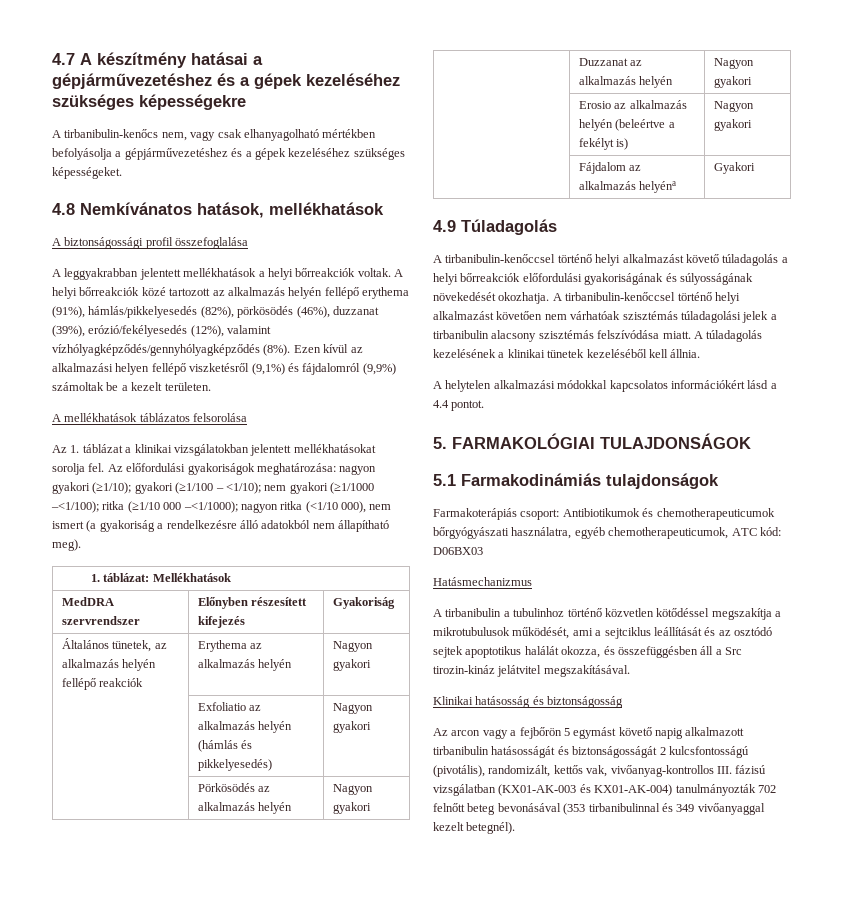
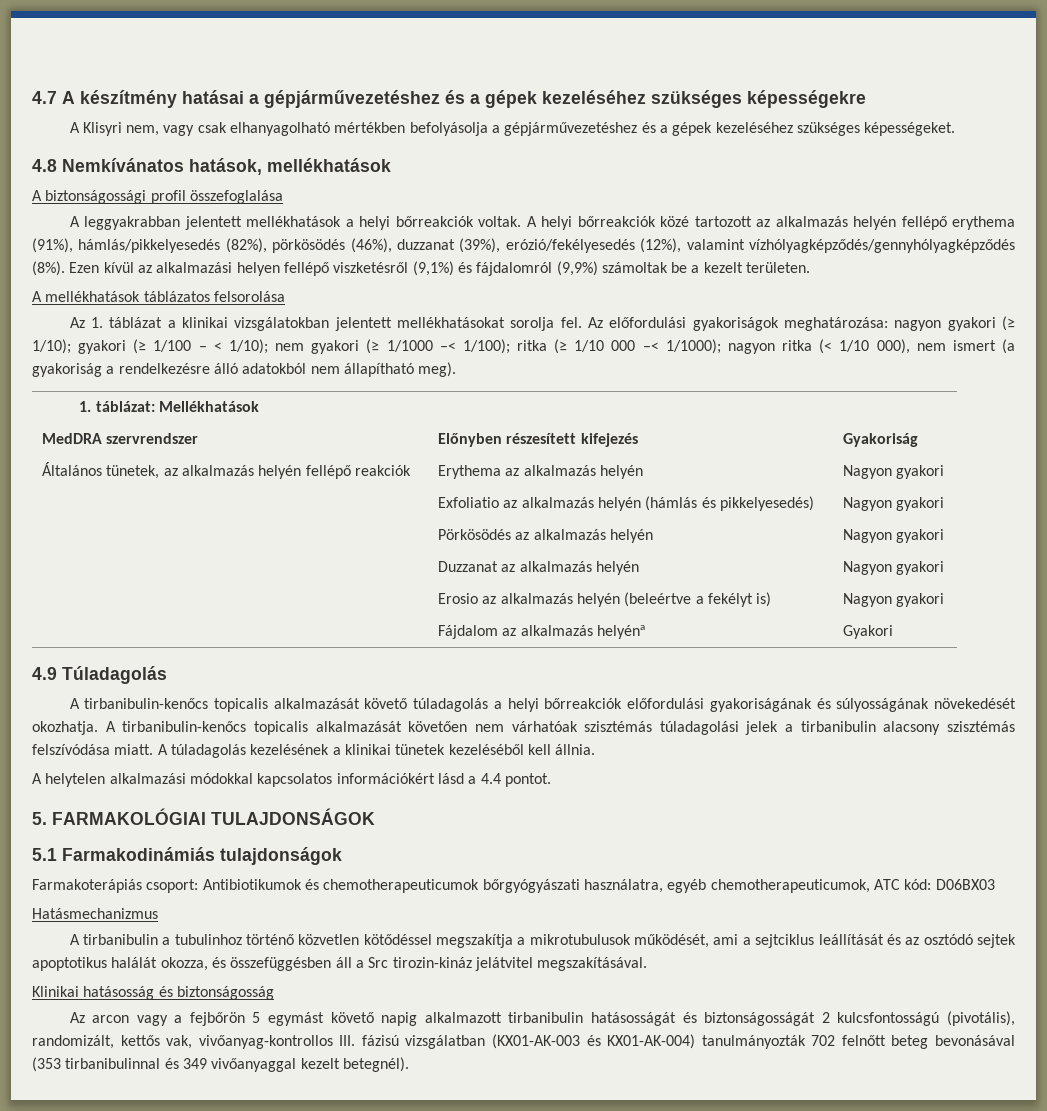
[64,129,159,138] tirbanibulin-kenőcs -> [82,122,122,136] Klisyri
[92,482,374,494] [51,501,338,513] (≥1/10); gyakori (≥1/100 – <1/10); nem gyakori (≥1/1000 –<1/100); ritka (≥1/10 000 –<1/1000); nagyon ritka (<1/10 -> [1002,316,1016,331] [32,339,870,354] (≥ 1/10); gyakori (≥ 1/100 – < 1/10); nem gyakori (≥ 1/1000 –< 1/100); ritka (≥ 1/10 000 –< 1/1000); nagyon ritka (< 1/10
[445,254,684,266] tirbanibulin-kenőccsel történő helyi alkalmazást -> [84,698,360,712] tirbanibulin-kenőcs topicalis alkalmazását
[565,292,740,304] [433,311,494,320] tirbanibulin-kenőccsel történő helyi alkalmazást -> [122,721,402,735] tirbanibulin-kenőcs topicalis alkalmazását

